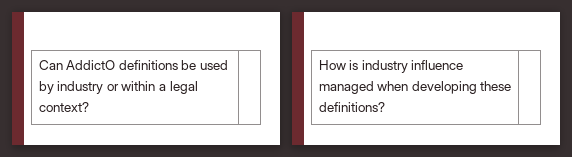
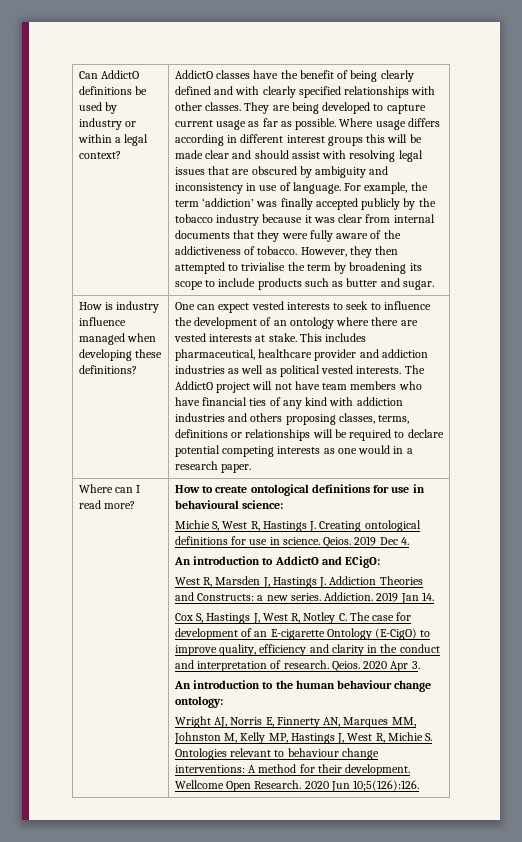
(89, 107) none -> [174,70,414,82] [174,86,436,98] [174,102,426,114] [174,118,440,130] [174,134,422,146] [174,150,423,162] [174,166,389,178] [174,182,428,194] [174,198,436,210] [174,214,435,226] [174,230,401,242] [174,246,399,258] [174,262,422,274] [174,278,434,290] AddictO classes have the benefit of being clearly defined and with clearly specified relationships with other classes. They are being developed to capture current usage as far as possible. Where usage differs according in different interest groups this will be made clear and should assist with resolving legal issues that are obscured by ambiguity and inconsistency in use of language. For example, the term ‘addiction’ was finally accepted publicly by the tobacco industry because it was clear from internal documents that they were fully aware of the addictiveness of tobacco. However, they then attempted to trivialise the term by broadening its scope to include products such as butter and sugar.
(385, 107) none -> [174,301,431,313] [174,317,418,329] [173,333,367,342] [174,349,428,361] [174,365,425,377] [174,381,422,393] [174,397,403,409] [174,413,410,425] [174,429,444,441] [174,445,413,457] [174,461,252,473] [78,484,141,493] [78,500,136,509] [174,484,425,496] [174,500,284,509] [174,520,421,532] [174,536,409,548] [173,556,381,568] [174,576,423,588] [174,592,434,604] [174,612,412,624] [174,628,431,640] [174,644,440,656] [174,660,420,672] [173,680,432,692] [174,696,223,708] [174,716,416,728] [173,732,433,744] [174,748,379,760] [174,764,411,776] [174,780,420,792] One can expect vested interests to seek to influence the development of an ontology where there are vested interests at stake. This includes pharmaceutical, healthcare provider and addiction industries as well as political vested interests. The AddictO project will not have team members who have financial ties of any kind with addiction industries and others proposing classes, terms, definitions or relationships will be required to declare potential competing interests as one would in a research paper. // Where can I read more? | How to create ontological definitions for use in behavioural science: // Michie S, West R, Hastings J. Creating ontological definitions for use in science. Qeios. 2019 Dec 4. // An introduction to AddictO and ECigO: // West R, Marsden J, Hastings J. Addiction Theories and Constructs: a new series. Addiction. 2019 Jan 14. // Cox S, Hastings J, West R, Notley C. The case for development of an E-cigarette Ontology (E-CigO) to improve quality, efficiency and clarity in the conduct and interpretation of research. Qeios. 2020 Apr 3. // An introduction to the human behaviour change ontology: // Wright AJ, Norris E, Finnerty AN, Marques MM, Johnston M, Kelly MP, Hastings J, West R, Michie S. Ontologies relevant to behaviour change interventions: A method for their development. Wellcome Open Research. 2020 Jun 10;5(126):126.

